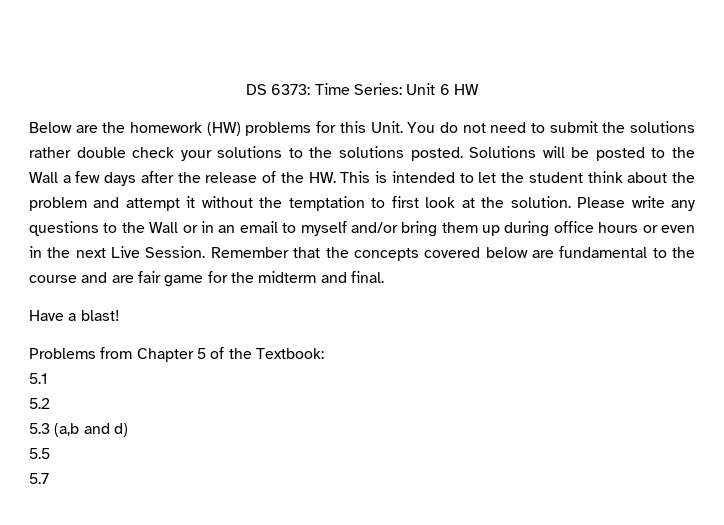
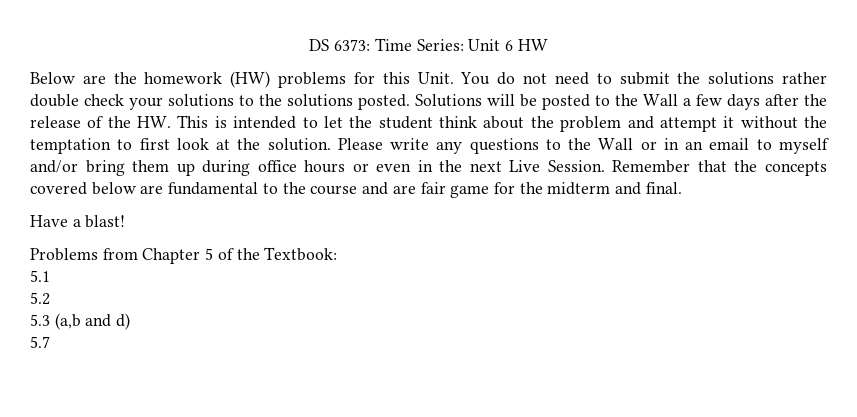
[29,448,50,459] // 5.5 -> (131, 321) none

